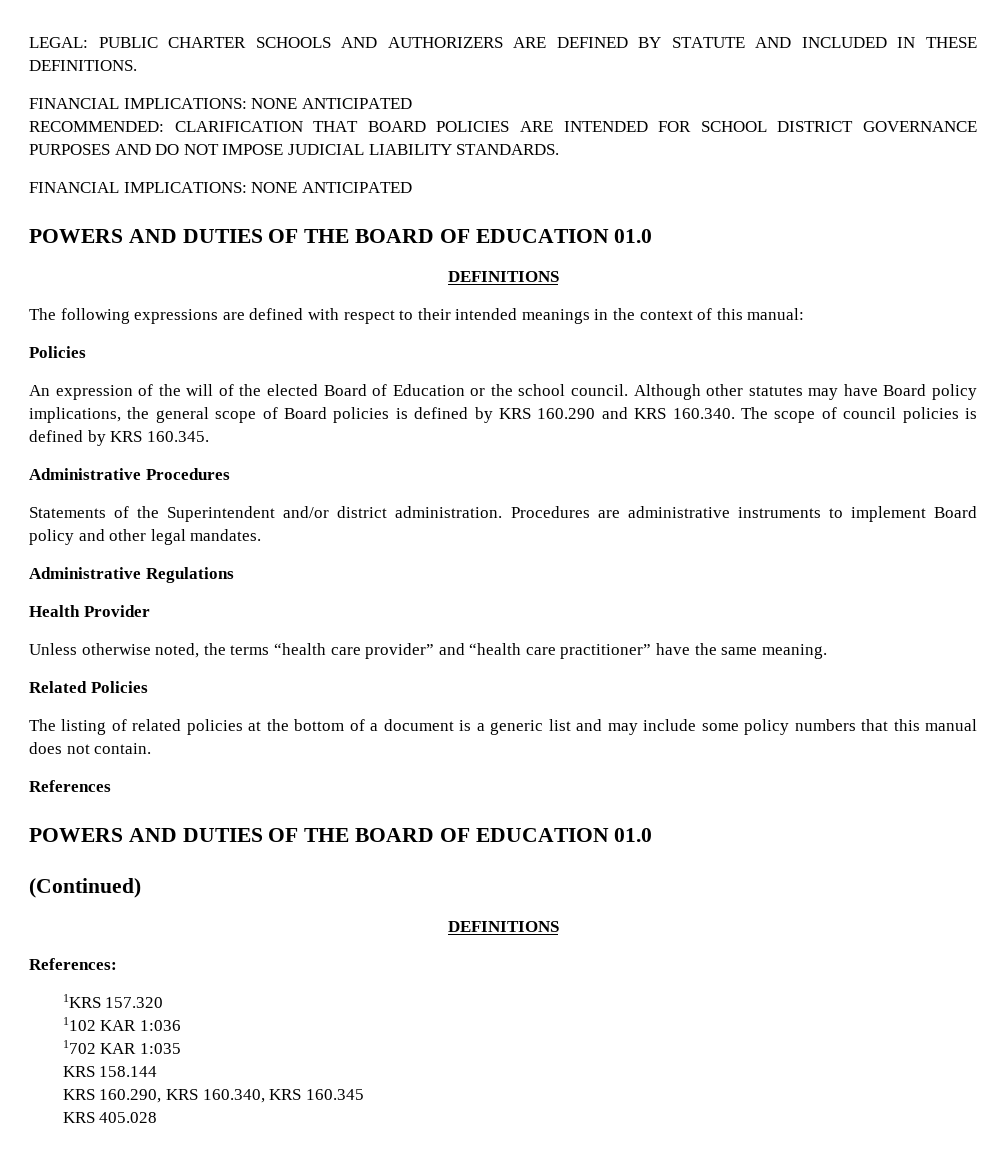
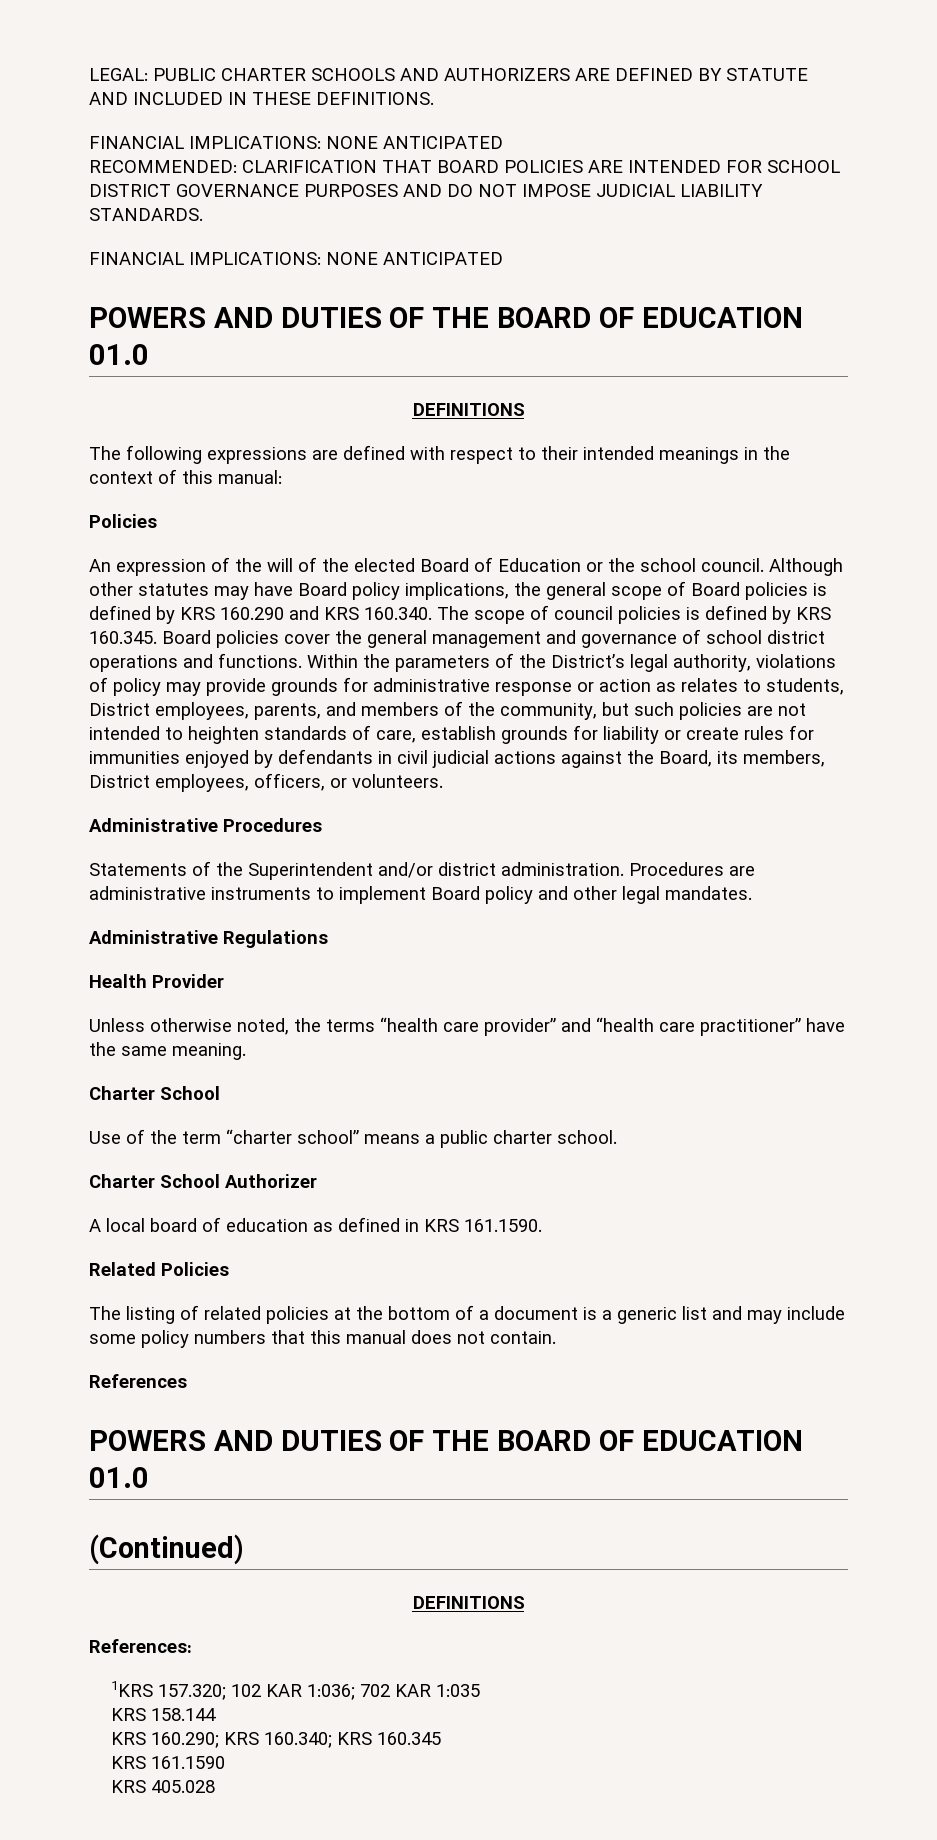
(209, 436) none -> [162,629,825,648] [89,653,836,672] [89,677,844,696] [89,701,806,720] [89,725,814,744] [89,749,825,768] [89,773,443,792] Board policies cover the general management and governance of school district operations and functions. Within the parameters of the District’s legal authority, violations of policy may provide grounds for administrative response or action as relates to students, District employees, parents, and members of the community, but such policies are not intended to heighten standards of care, establish grounds for liability or create rules for immunities enjoyed by defendants in civil judicial actions against the Board, its members, District employees, officers, or volunteers.
(827, 651) none -> [89,1086,220,1100] [89,1129,617,1148] [89,1174,317,1188] [89,1217,542,1232] // Charter School // Use of the term “charter school” means a public charter school. // Charter School Authorizer // A local board of education as defined in KRS 161.1590.
[105,997,164,1008] [62,1017,181,1031] [62,1040,96,1054] 157.320 // 1102 KAR 1:036 // 1702 -> [158,1684,391,1700] 157.320; 102 KAR 1:036; 702
[99,1089,265,1103] 160.290, KRS 160.340, -> [151,1732,333,1748] 160.290; KRS 160.340;
(364, 1094) none -> [111,1756,226,1769] // KRS 161.1590

